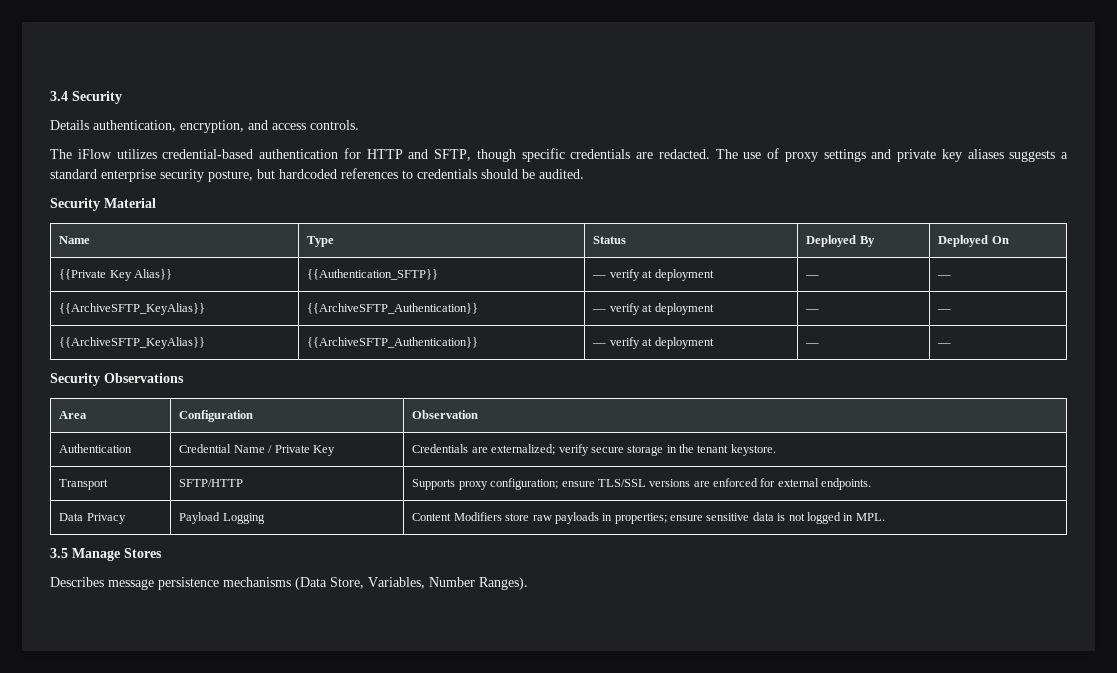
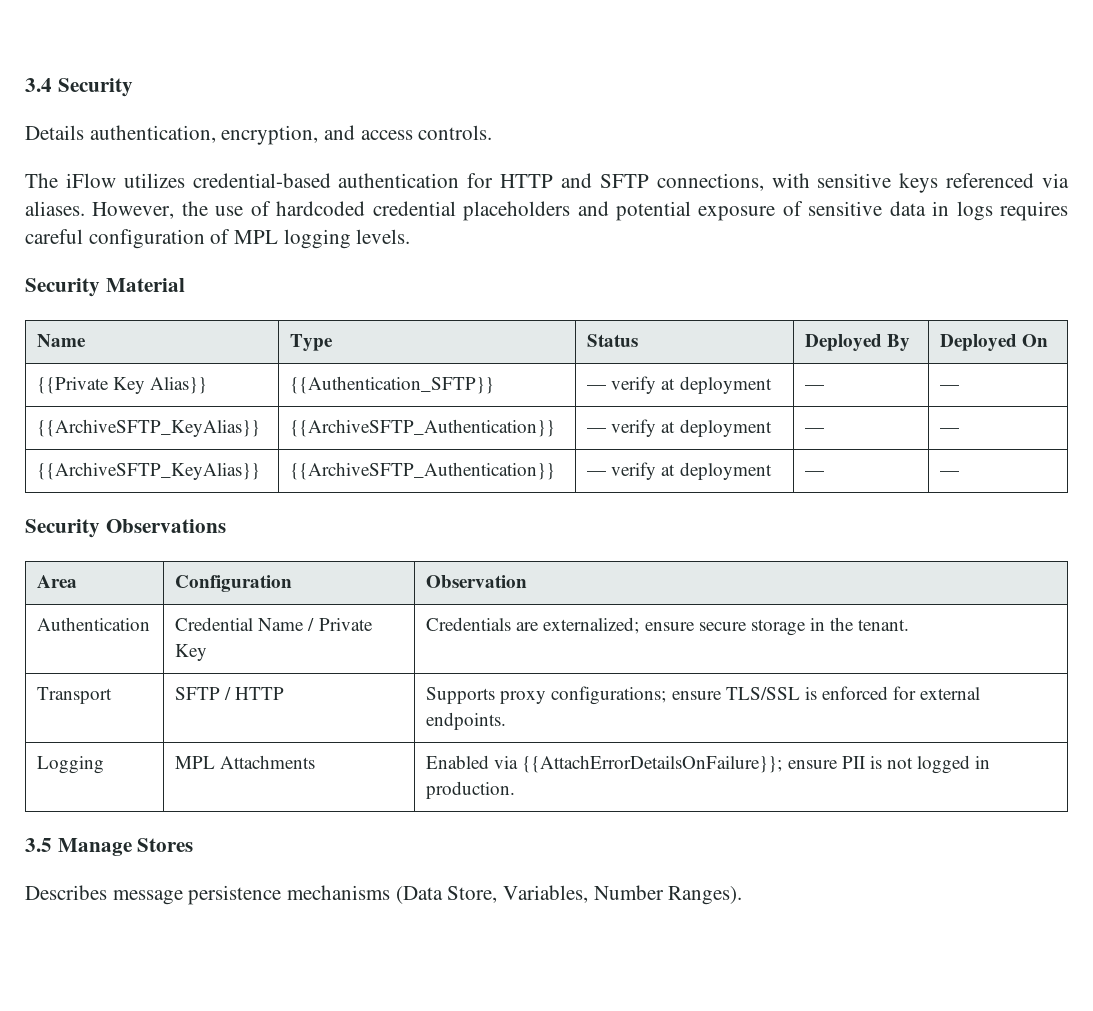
[434,148,1068,162] [50,168,584,182] SFTP, though specific credentials are redacted. The use of proxy settings and private key aliases suggests a standard enterprise security posture, but hardcoded references to credentials should be audited. -> [599,173,1070,193] [25,201,1068,221] [25,229,411,249] SFTP connections, with sensitive keys referenced via aliases. However, the use of hardcoded credential placeholders and potential exposure of sensitive data in logs requires careful configuration of MPL logging levels.
[558,444,589,456] verify -> [644,622,695,631] ensure
[697,444,776,456] tenant keystore. -> [858,619,910,631] tenant.
[179,479,244,487] SFTP/HTTP -> [175,687,285,700] SFTP / HTTP
[490,478,559,490] configuration; -> [551,686,667,705] configurations;
[649,479,710,487] versions are -> [804,687,817,700] is
[59,513,126,524] [179,512,265,524] [412,512,774,524] Data Privacy | Payload Logging | Content Modifiers store raw payloads in properties; ensure sensitive data -> [37,756,105,774] [175,755,316,769] [426,755,865,773] Logging | MPL Attachments | Enabled via {{AttachErrorDetailsOnFailure}}; ensure PII
[855,513,885,521] MPL. -> [426,781,516,799] production.

